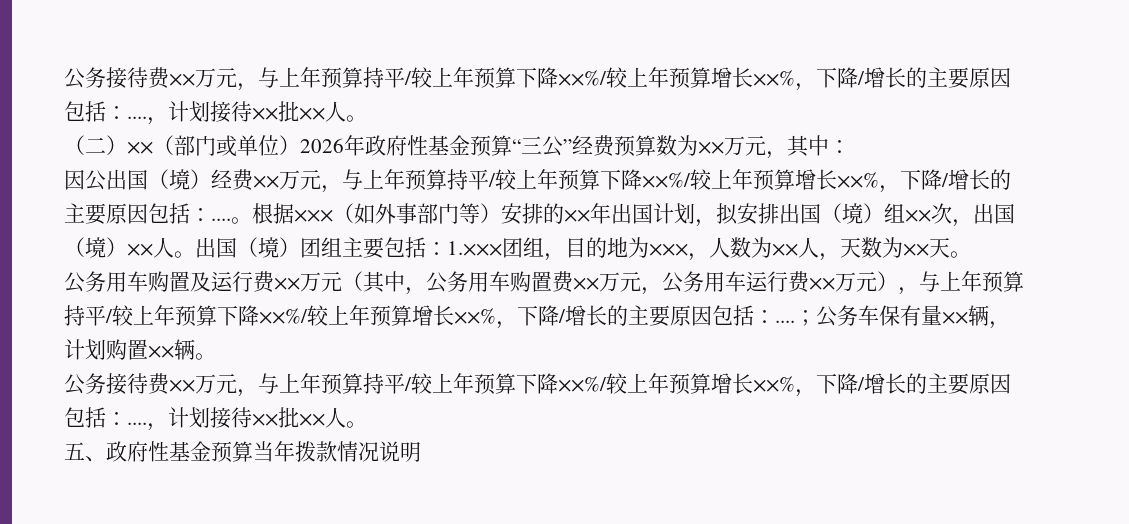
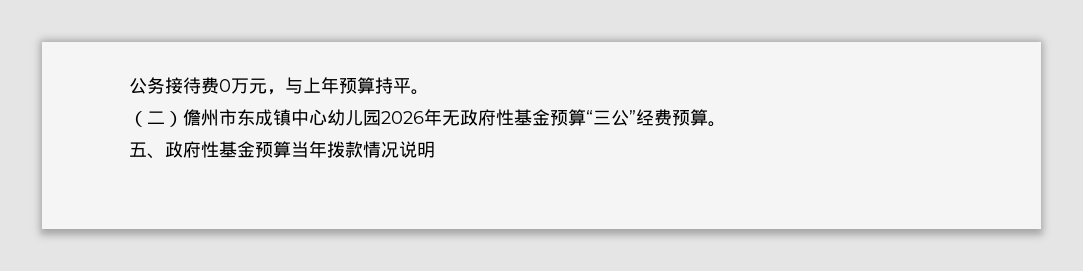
[64,67,1011,91] [64,101,367,125] [64,135,365,157] 公务接待费××万元，与上年预算持平/较上年预算下降××%/较上年预算增长××%，下降/增长的主要原因包括：....，计划接待××批××人。 // （二）××（部门或单位）2026年 -> [129,77,429,95] [129,109,460,127] 公务接待费0万元，与上年预算持平。 // （二）儋州市东成镇中心幼儿园2026年无
[656,135,850,159] [64,169,1011,193] [64,203,1015,227] [64,237,971,261] [64,271,1024,295] [64,305,1010,329] [64,339,216,360] [64,373,1011,397] [64,407,346,431] 数为××万元，其中： // 因公出国（境）经费××万元，与上年预算持平/较上年预算下降××%/较上年预算增长××%，下降/增长的主要原因包括：....。根据×××（如外事部门等）安排的××年出国计划，拟安排出国（境）组××次，出国（境）××人。出国（境）团组主要包括：1.×××团组，目的地为×××，人数为××人，天数为××天。 // 公务用车购置及运行费××万元（其中，公务用车购置费××万元，公务用车运行费××万元），与上年预算持平/较上年预算下降××%/较上年预算增长××%，下降/增长的主要原因包括：....；公务车保有量××辆，计划购置××辆。 // 公务接待费××万元，与上年预算持平/较上年预算下降××%/较上年预算增长××%，下降/增长的主要原因包括：....，计划接待××批××人 -> (708, 117) none

